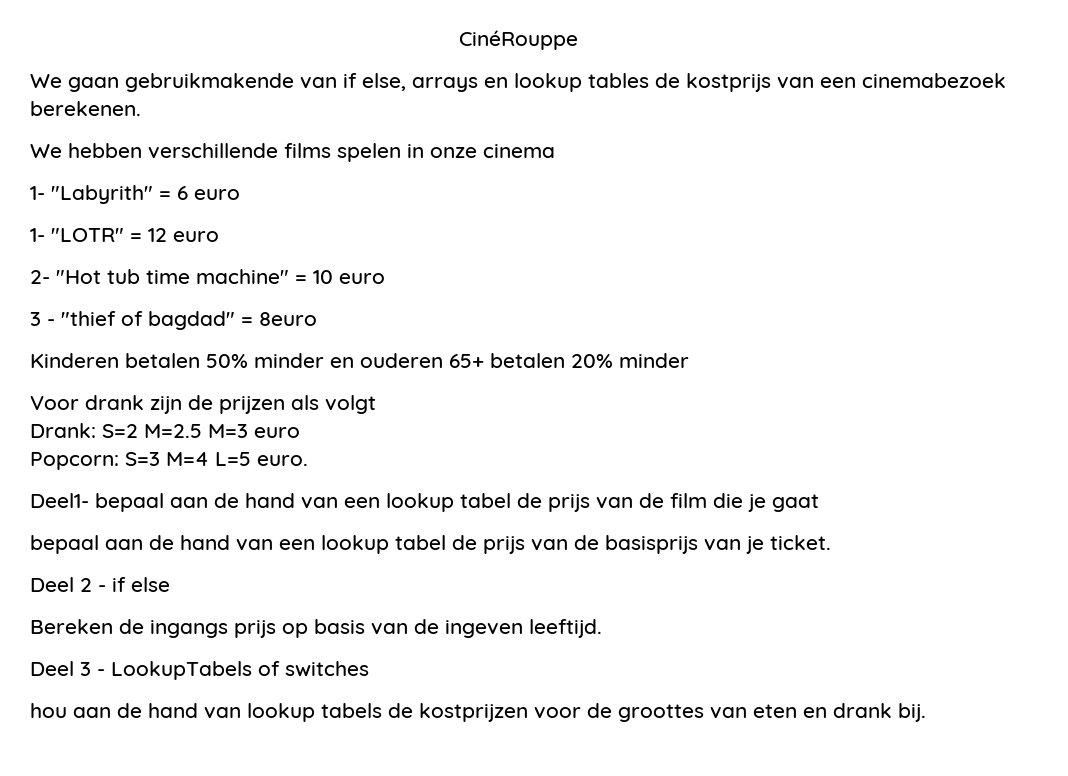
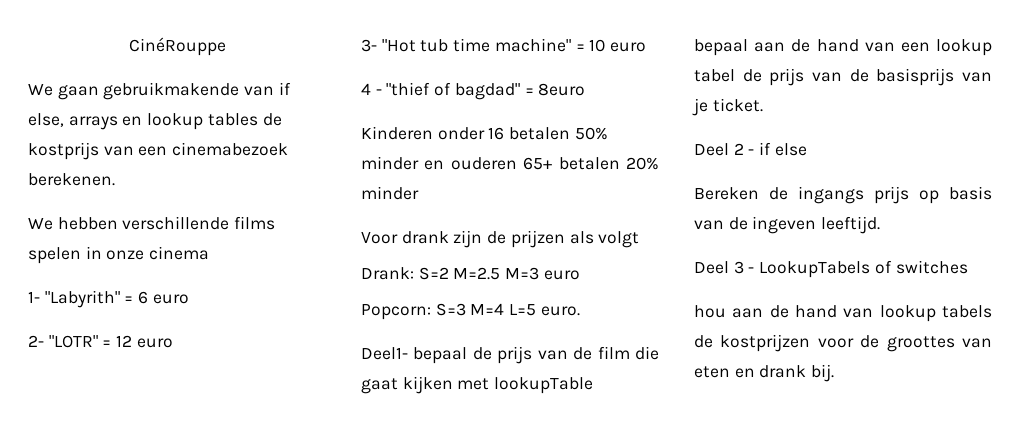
[30,228,45,242] 1- -> [28,335,44,347] 2-
[30,270,50,284] 2- -> [361,39,377,52] 3-
[30,312,41,326] 3 -> [361,83,371,95] 4
(119, 360) none -> [437,127,505,140] onder 16
[170,493,511,512] aan de hand van een lookup tabel -> (468, 355) none
[748,494,766,512] je -> (659, 353) none
(819, 503) none -> [402,376,594,394] kijken met lookupTable

